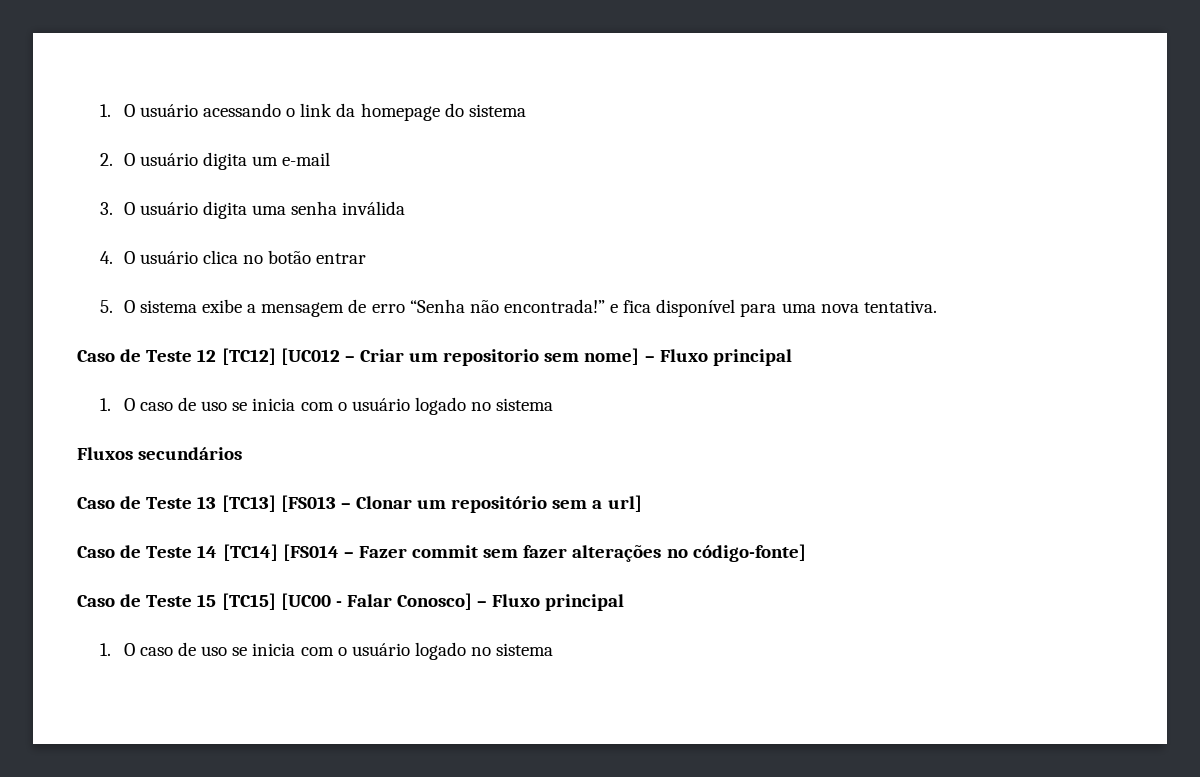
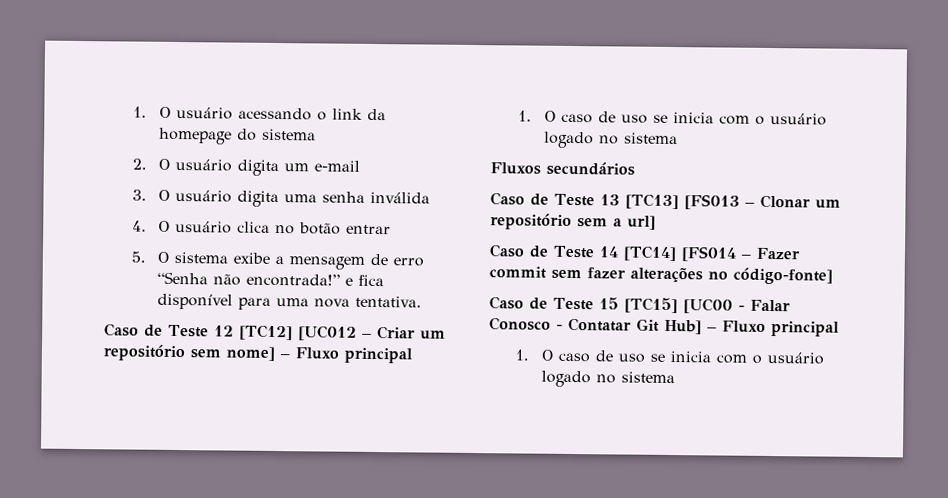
[443,349,540,366] repositorio -> [103,344,186,362] repositório
[397,593,473,610] Conosco] -> [489,317,702,335] Conosco - Contatar Git Hub]

